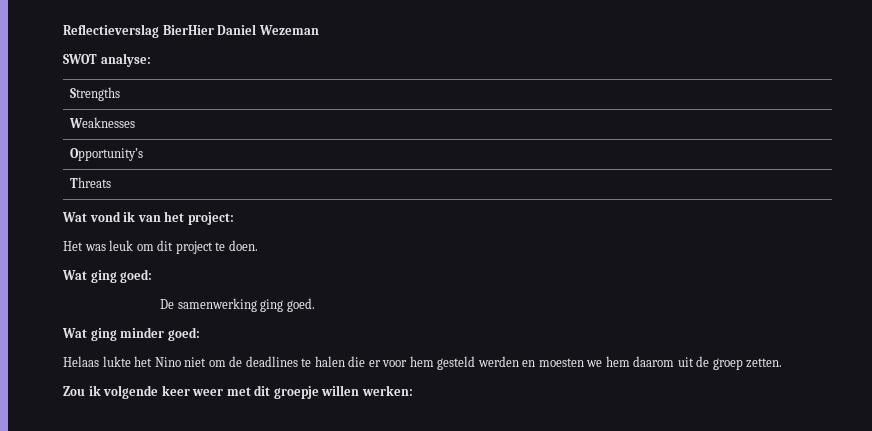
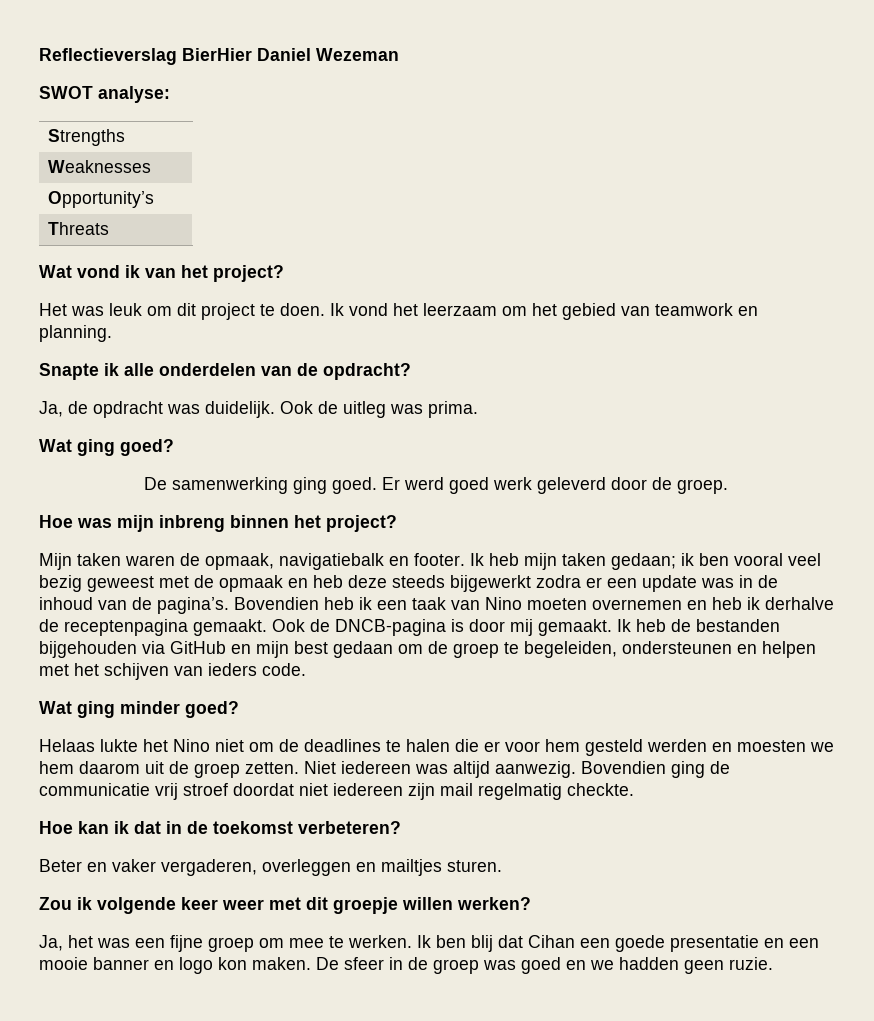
[187,212,234,225] project: -> [213,265,284,282] project?
[62,269,153,283] // Wat ging goed: -> [330,303,758,320] [39,325,112,342] [39,363,411,380] [39,401,478,418] [39,439,174,456] Ik vond het leerzaam om het gebied van teamwork en planning. // Snapte ik alle onderdelen van de opdracht? // Ja, de opdracht was duidelijk. Ook de uitleg was prima. // Wat ging goed?
(315, 305) none -> [381,477,728,494] [39,515,397,532] [39,553,821,570] [39,575,778,592] [39,597,834,614] [39,619,780,636] [39,641,816,658] [39,663,306,680] Er werd goed werk geleverd door de groep. // Hoe was mijn inbreng binnen het project? // Mijn taken waren de opmaak, navigatiebalk en footer. Ik heb mijn taken gedaan; ik ben vooral veel bezig geweest met de opmaak en heb deze steeds bijgewerkt zodra er een update was in de inhoud van de pagina’s. Bovendien heb ik een taak van Nino moeten overnemen en heb ik derhalve de receptenpagina gemaakt. Ook de DNCB-pagina is door mij gemaakt. Ik heb de bestanden bijgehouden via GitHub en mijn best gedaan om de groep te begeleiden, ondersteunen en helpen met het schijven van ieders code.
[167,327,200,341] goed: -> [185,701,239,718] goed?
(783, 363) none -> [304,761,730,778] [39,783,634,800] [39,821,401,834] [39,859,502,876] Niet iedereen was altijd aanwezig. Bovendien ging de communicatie vrij stroef doordat niet iedereen zijn mail regelmatig checkte. // Hoe kan ik dat in de toekomst verbeteren? // Beter en vaker vergaderen, overleggen en mailtjes sturen.
[361,385,413,396] werken: -> [457,897,531,910] [39,935,819,952] [39,957,773,974] werken? // Ja, het was een fijne groep om mee te werken. Ik ben blij dat Cihan een goede presentatie en een mooie banner en logo kon maken. De sfeer in de groep was goed en we hadden geen ruzie.

